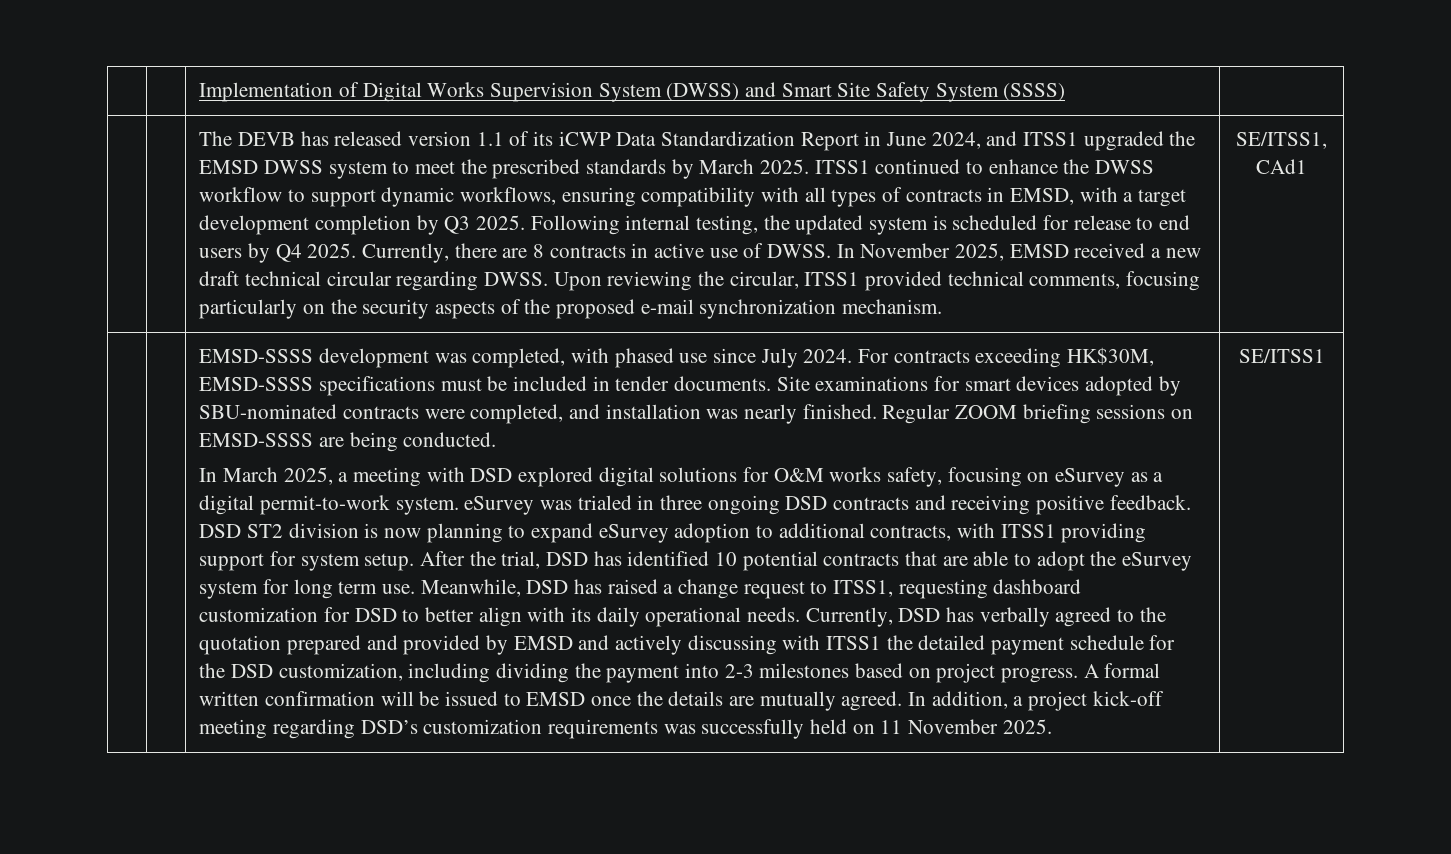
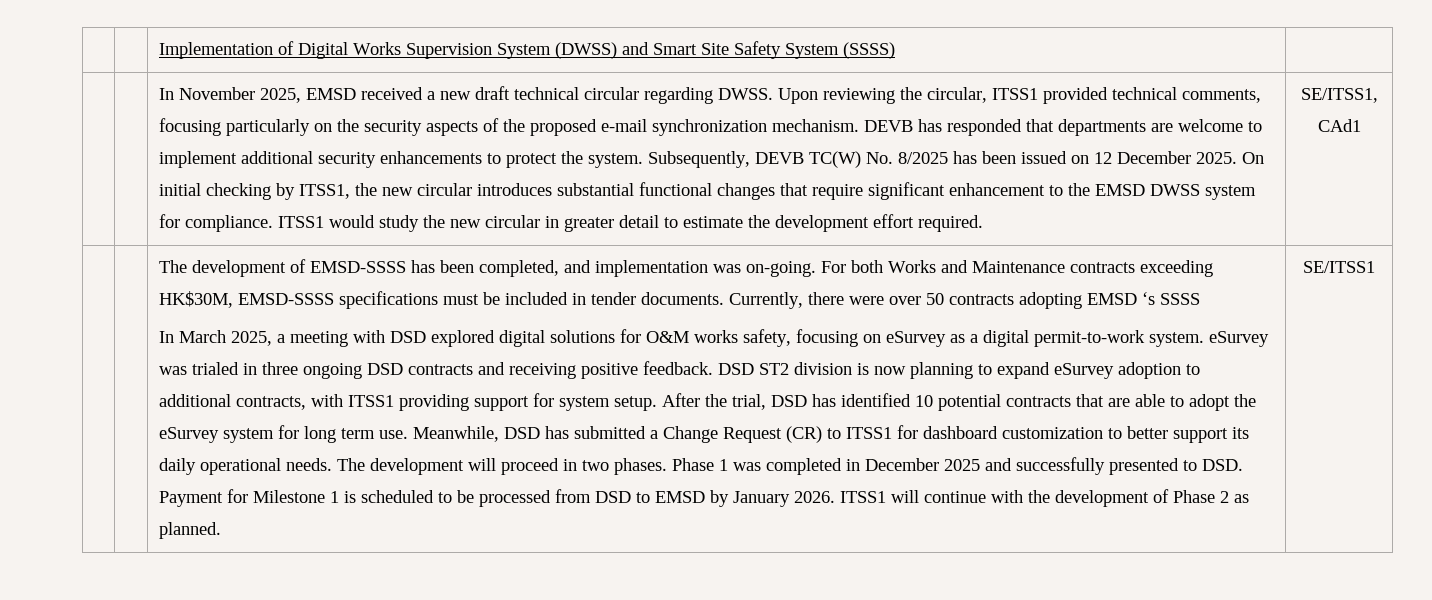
[199,131,1196,151] [199,159,1155,179] [199,187,1187,207] [199,215,1191,235] [199,243,832,263] The DEVB has released version 1.1 of its iCWP Data Standardization Report in June 2024, and ITSS1 upgraded the EMSD DWSS system to meet the prescribed standards by March 2025. ITSS1 continued to enhance the DWSS workflow to support dynamic workflows, ensuring compatibility with all types of contracts in EMSD, with a target development completion by Q3 2025. Following internal testing, the updated system is scheduled for release to end users by Q4 2025. Currently, there are 8 contracts in active use of DWSS. -> (895, 50) none
[1236,132,1327,149] [1256,159,1307,174] [199,348,890,368] | SE/ITSS1, CAd1 // | | EMSD-SSSS development was completed, with phased use since July 2024. For -> [863,119,1262,136] [158,151,1264,168] [158,182,1256,200] [158,214,983,232] [1300,88,1378,103] [1317,119,1361,132] [158,259,1065,277] DEVB has responded that departments are welcome to implement additional security enhancements to protect the system. Subsequently, DEVB TC(W) No. 8/2025 has been issued on 12 December 2025. On initial checking by ITSS1, the new circular introduces substantial functional changes that require significant enhancement to the EMSD DWSS system for compliance. ITSS1 would study the new circular in greater detail to estimate the development effort required. | SE/ITSS1, CAd1 // | | The development of EMSD-SSSS has been completed, and implementation was on-going. For both Works and Maintenance
[776,376,1181,396] [199,404,1194,424] [199,432,497,452] Site examinations for smart devices adopted by SBU-nominated contracts were completed, and installation was nearly finished. Regular ZOOM briefing sessions on EMSD-SSSS are being conducted. -> [728,292,1200,309] Currently, there were over 50 contracts adopting EMSD ‘s SSSS
[607,579,1082,599] [199,607,1166,627] [199,635,1176,655] [199,663,1161,683] [199,691,1164,711] [199,719,1052,739] raised a change request to ITSS1, requesting dashboard customization for DSD to better align with its daily operational needs. Currently, DSD has verbally agreed to the quotation prepared and provided by EMSD and actively discussing with ITSS1 the detailed payment schedule for the DSD customization, including dividing the payment into 2-3 milestones based on project progress. A formal written confirmation will be issued to EMSD once the details are mutually agreed. In addition, a project kick-off meeting regarding DSD’s customization requirements was successfully held on 11 November 2025. -> [573,425,1249,443] [158,457,1243,475] [158,489,1249,507] [158,522,221,539] submitted a Change Request (CR) to ITSS1 for dashboard customization to better support its daily operational needs. The development will proceed in two phases. Phase 1 was completed in December 2025 and successfully presented to DSD. Payment for Milestone 1 is scheduled to be processed from DSD to EMSD by January 2026. ITSS1 will continue with the development of Phase 2 as planned.

